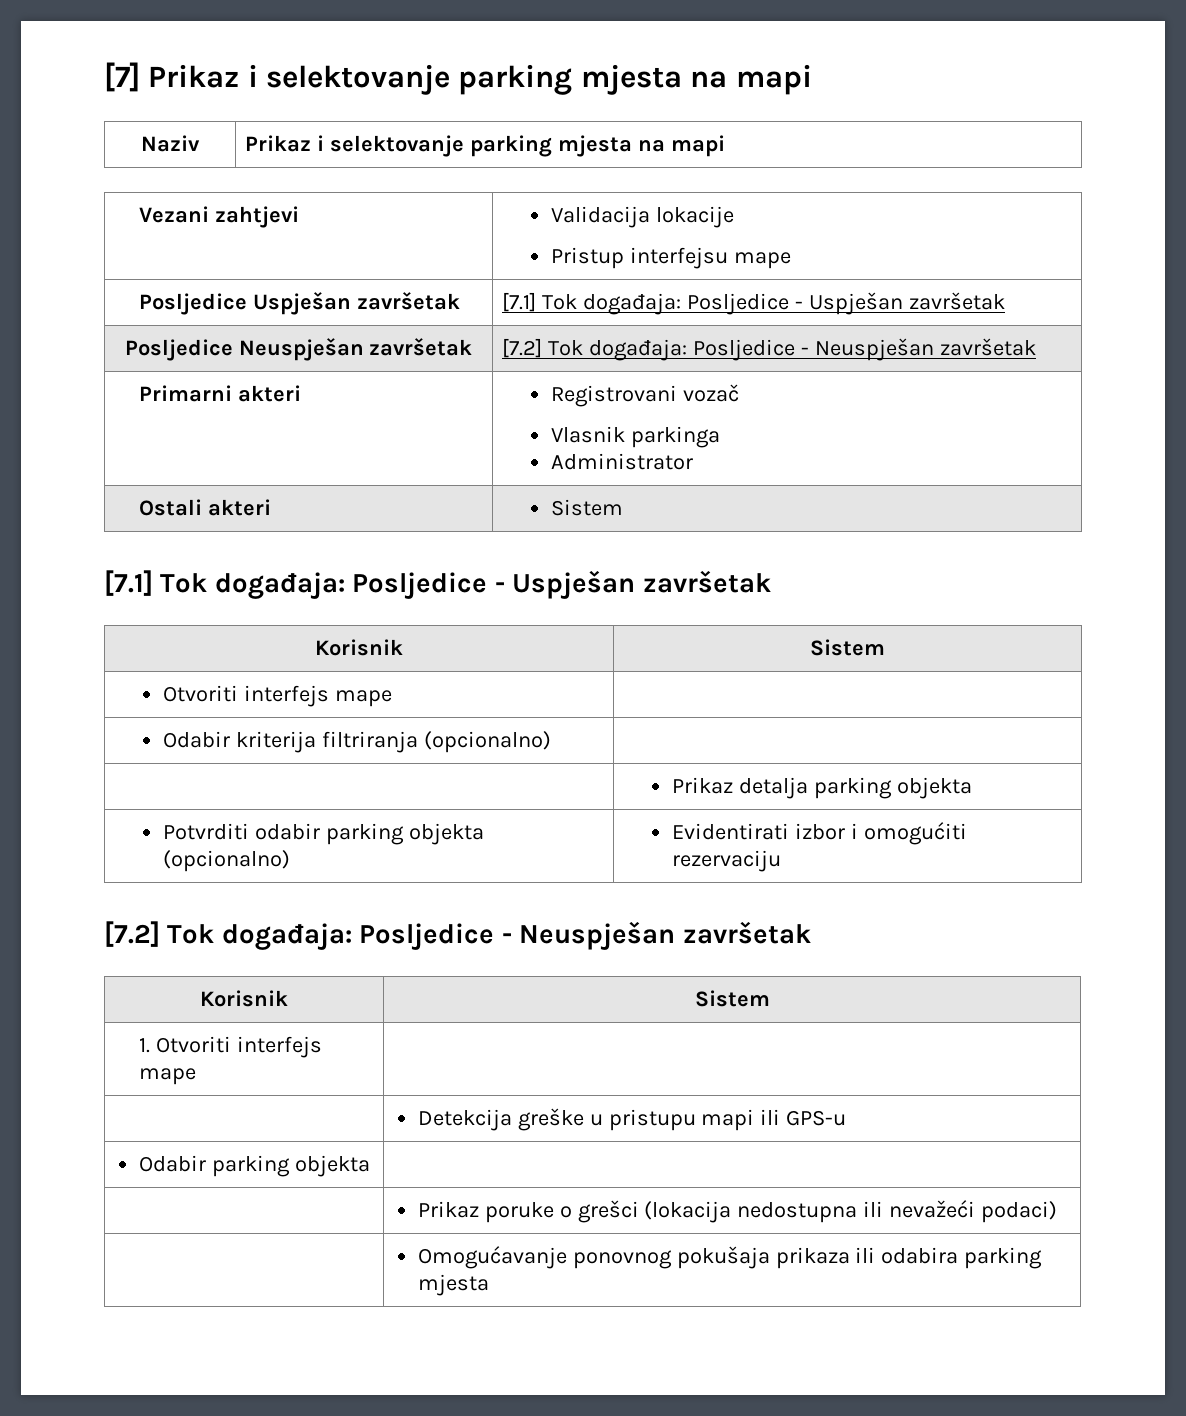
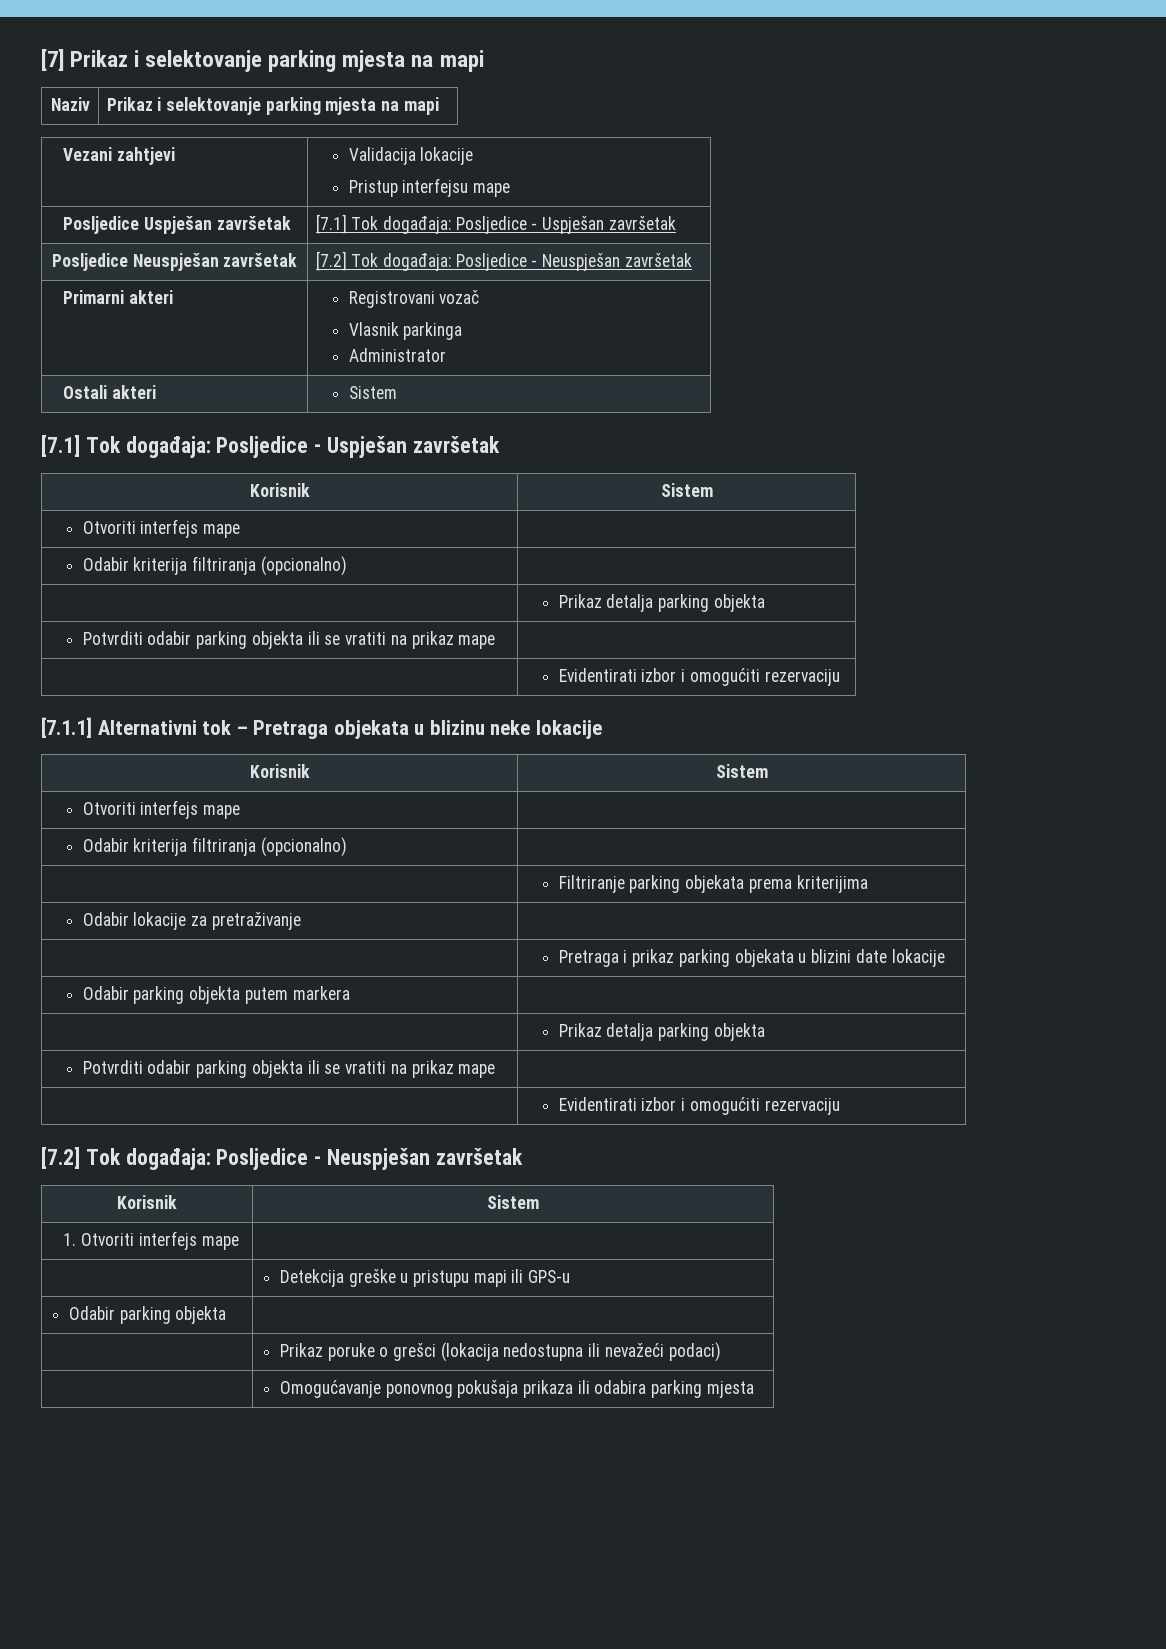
[163,850,291,872] (opcionalno) -> [307,631,496,649] [558,668,840,686] [41,717,602,739] [249,764,310,778] [715,764,768,778] [82,800,241,819] [82,837,347,857] [558,875,868,893] [82,912,301,930] [558,949,945,967] [82,986,350,1004] [558,1023,765,1041] [82,1060,496,1078] ili se vratiti na prikaz mape | // | Evidentirati izbor i omogućiti rezervaciju // [7.1.1] Alternativni tok – Pretraga objekata u blizinu neke lokacije // Korisnik | Sistem // Otvoriti interfejs mape | // Odabir kriterija filtriranja (opcionalno) | // | Filtriranje parking objekata prema kriterijima // Odabir lokacije za pretraživanje | // | Pretraga i prikaz parking objekata u blizini date lokacije // Odabir parking objekta putem markera | // | Prikaz detalja parking objekta // Potvrditi odabir parking objekta ili se vratiti na prikaz mape | //

